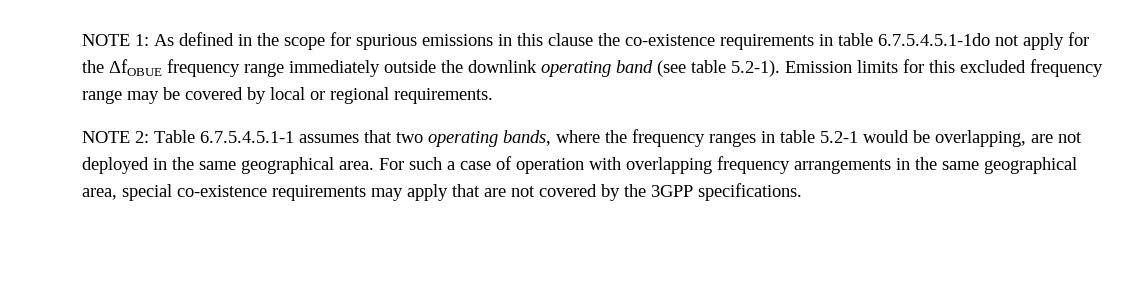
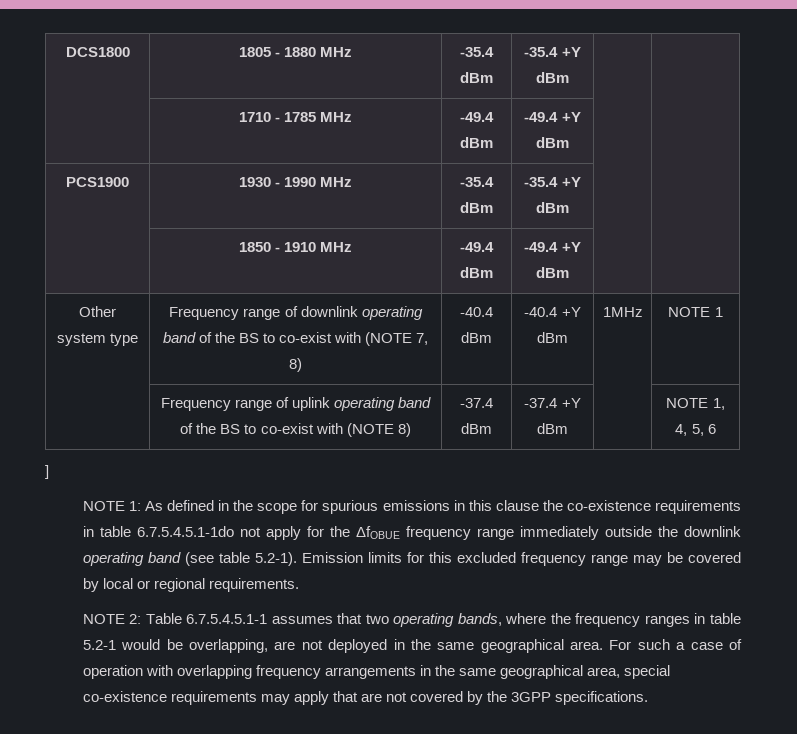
(82, 40) none -> [65,47,130,57] [238,47,353,57] [460,47,494,57] [460,72,493,83] [524,47,581,57] [536,72,569,83] [238,112,353,122] [460,112,494,122] [460,137,493,148] [524,112,581,122] [536,137,569,148] [66,177,129,187] [238,177,353,187] [460,177,494,187] [460,202,493,213] [524,177,581,187] [536,202,569,213] [238,242,353,252] [460,242,494,252] [460,267,493,278] [524,242,581,252] [536,267,569,278] [79,306,116,317] [56,333,139,346] [169,306,423,320] [162,332,429,346] [289,358,302,372] [460,307,493,317] [461,332,492,343] [524,307,581,317] [537,332,568,343] [602,307,643,317] [668,307,723,317] [160,397,432,411] [180,423,411,437] [460,398,493,408] [461,423,492,434] [524,398,581,408] [537,423,568,434] [666,398,725,410] [675,424,716,436] [45,465,49,479] DCS1800 | 1805 - 1880 MHz | -35.4 dBm | -35.4 +Y dBm | | // | 1710 - 1785 MHz | -49.4 dBm | -49.4 +Y dBm | | // PCS1900 | 1930 - 1990 MHz | -35.4 dBm | -35.4 +Y dBm | | // | 1850 - 1910 MHz | -49.4 dBm | -49.4 +Y dBm | | // Other system type | Frequency range of downlink operating band of the BS to co-exist with (NOTE 7, 8) | -40.4 dBm | -40.4 +Y dBm | 1MHz | NOTE 1 // | Frequency range of uplink operating band of the BS to co-exist with (NOTE 8) | -37.4 dBm | -37.4 +Y dBm | | NOTE 1, 4, 5, 6 // ] //

